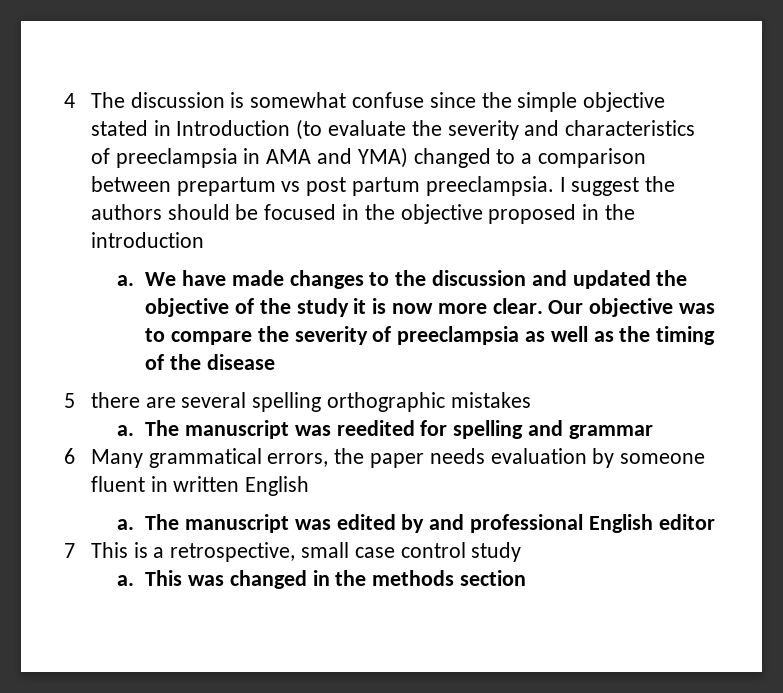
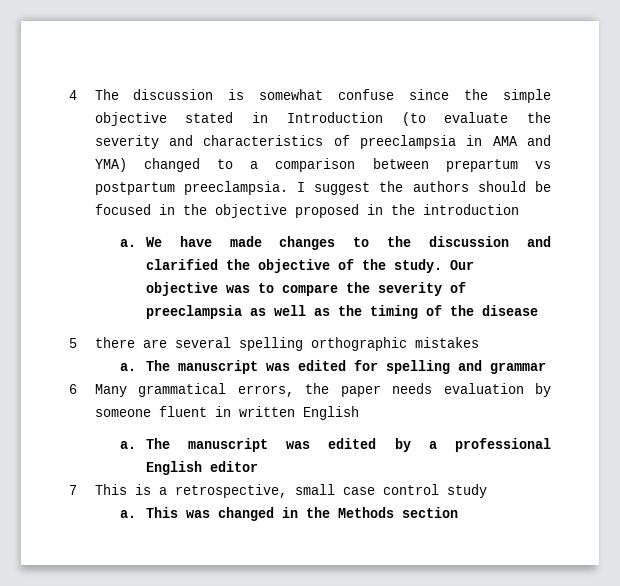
[306,177,420,196] post partum -> [94,182,175,195] postpartum
[572,270,651,289] updated -> [145,259,218,270] clarified
[296,298,543,317] study it is now more clear. -> [393,259,442,273] study.
[336,420,415,436] reedited -> [297,360,346,371] edited
[429,514,465,530] and -> [428,441,437,449] a
[372,570,455,586] methods -> [337,507,394,518] Methods

